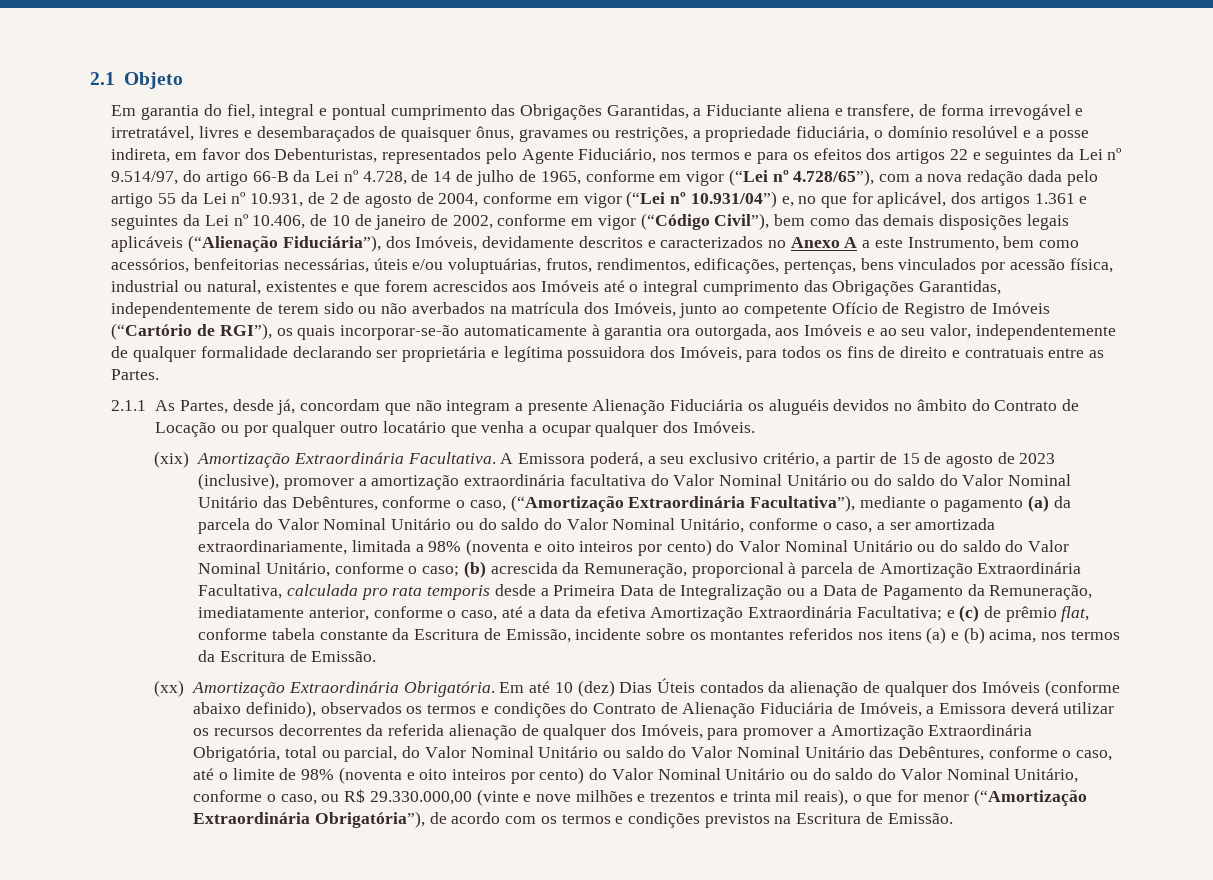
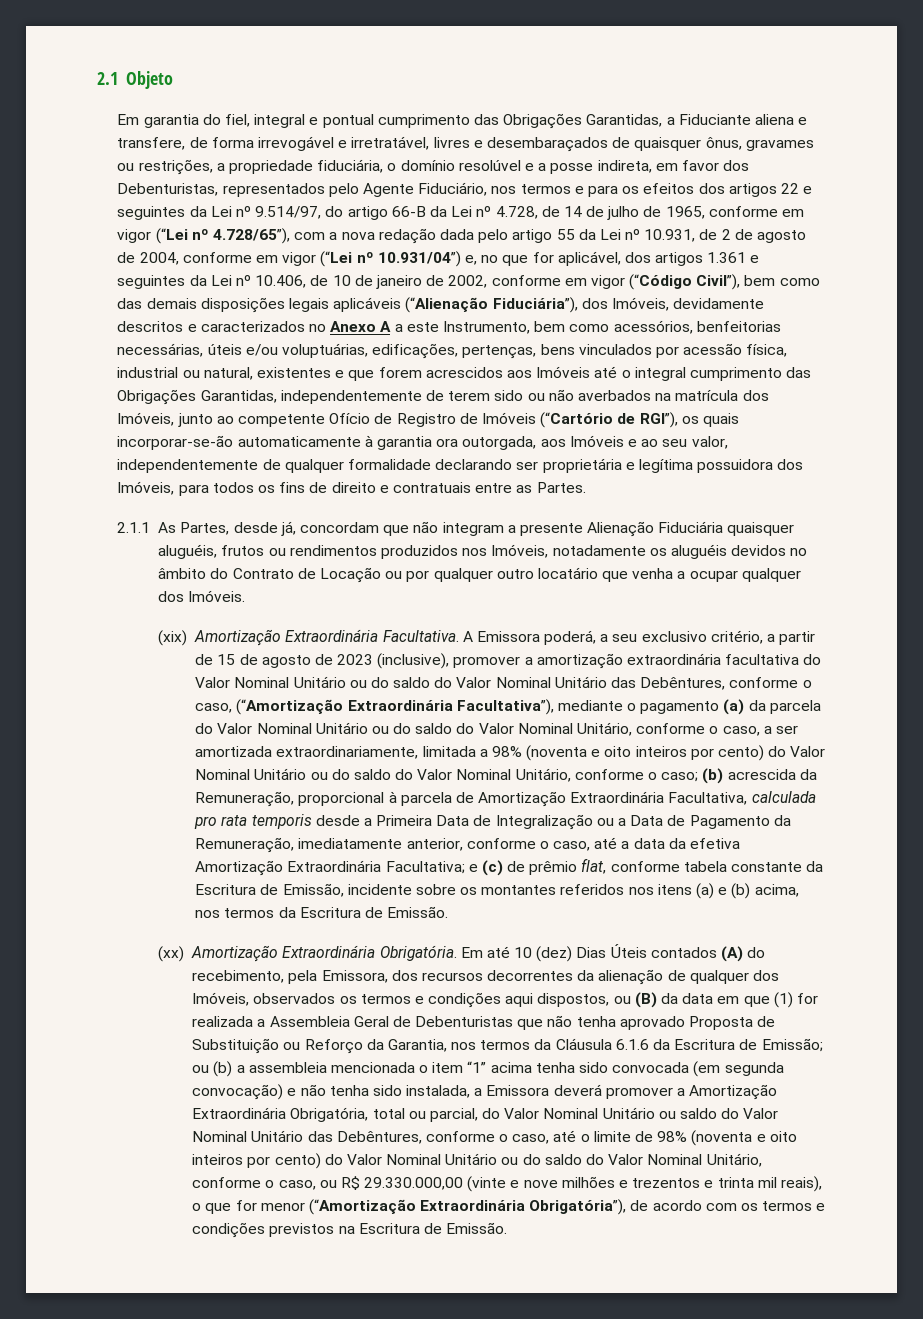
[545,258,690,273] frutos, rendimentos, -> (369, 350) none
(744, 405) none -> [727,522,795,536] [158,544,646,559] quaisquer aluguéis, frutos ou rendimentos produzidos nos Imóveis, notadamente
(764, 687) none -> [721,946,766,962] [192,970,574,984] (A) do recebimento, pela Emissora, dos recursos decorrentes
[982,680,1120,697] [193,701,316,718] Imóveis (conforme abaixo definido), -> [192,992,250,1006] Imóveis,
[570,702,1115,718] [193,724,739,740] do Contrato de Alienação Fiduciária de Imóveis, a Emissora deverá utilizar os recursos decorrentes da referida alienação de qualquer dos Imóveis, para -> [505,992,818,1008] [192,1015,776,1030] [192,1038,823,1054] [192,1061,784,1077] [192,1084,602,1100] aqui dispostos, ou (B) da data em que (1) for realizada a Assembleia Geral de Debenturistas que não tenha aprovado Proposta de Substituição ou Reforço da Garantia, nos termos da Cláusula 6.1.6 da Escritura de Emissão; ou (b) a assembleia mencionada o item “1” acima tenha sido convocada (em segunda convocação) e não tenha sido instalada, a Emissora deverá

